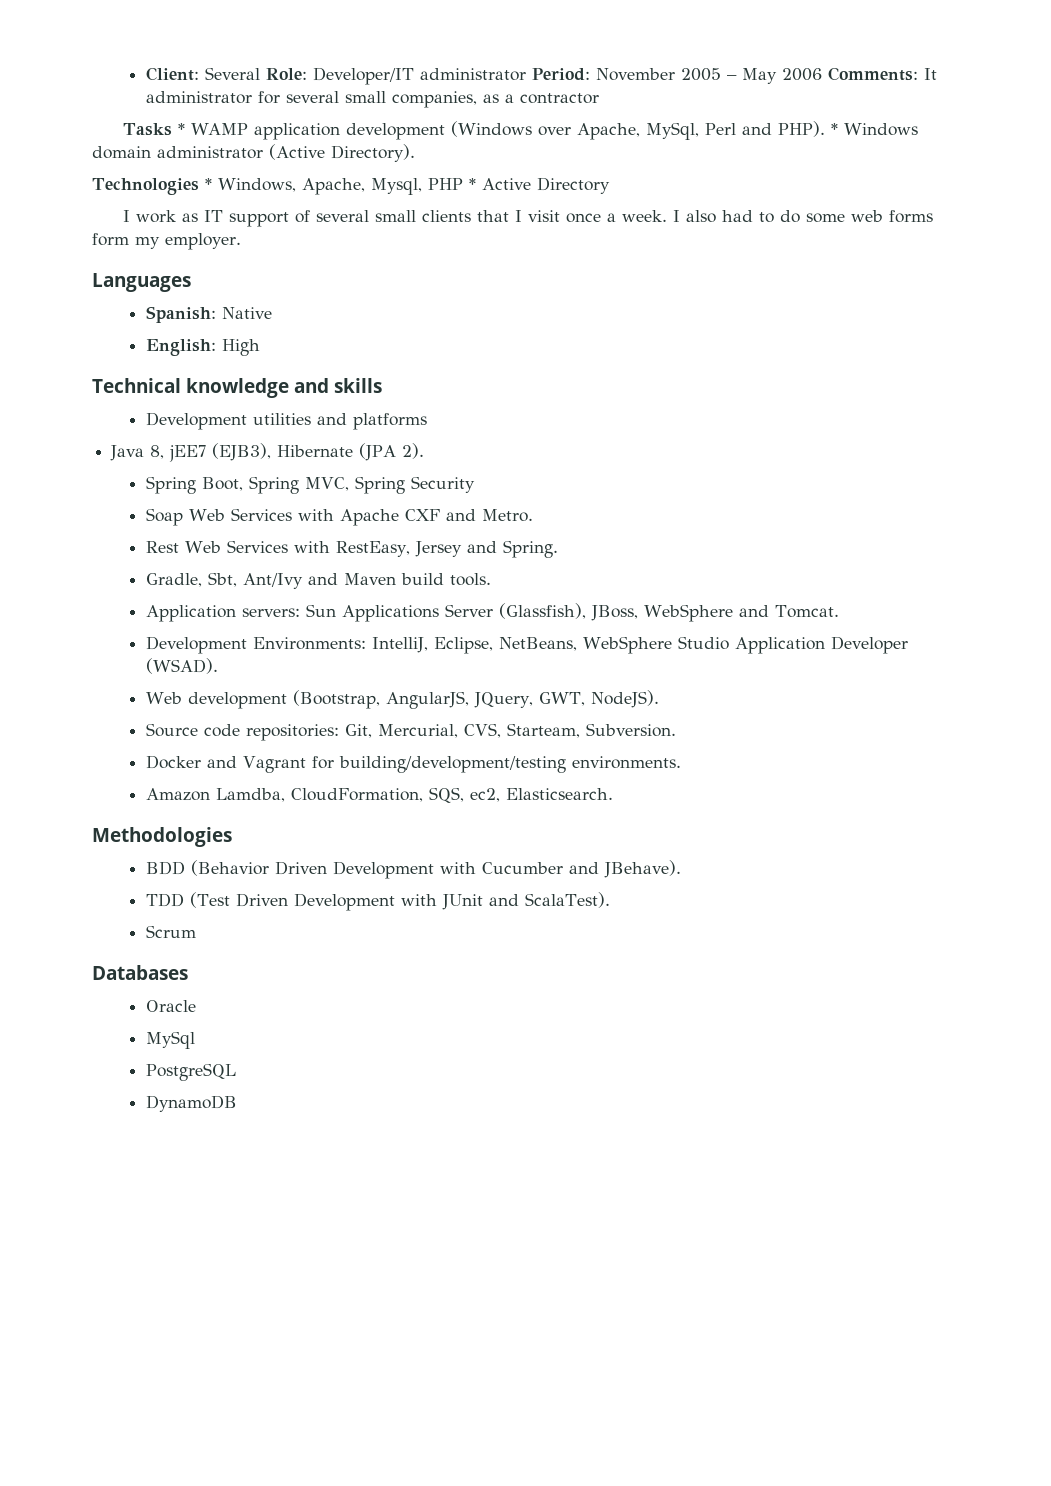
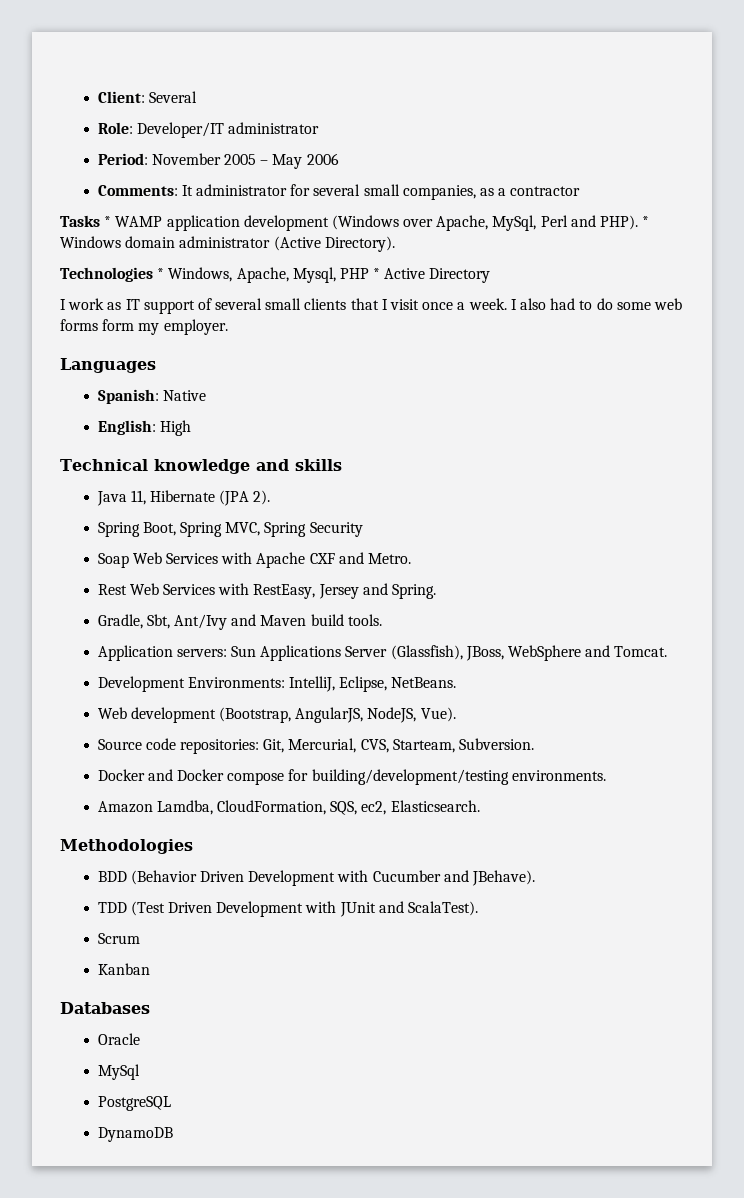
(261, 73) none -> (197, 97) //
(527, 74) none -> (319, 128) //
(823, 74) none -> (339, 159) //
[146,412,428,430] [110,443,272,462] Development utilities and platforms // Java 8, jEE7 (EJB3), -> [96,490,146,506] Java 11,
[499,636,909,654] [146,658,219,674] NetBeans, WebSphere Studio Application Developer (WSAD). -> [391,677,457,688] NetBeans.
[474,690,659,708] JQuery, GWT, NodeJS). -> [367,707,456,723] NodeJS, Vue).
[243,756,307,773] Vagrant -> [176,769,285,785] Docker compose
(197, 931) none -> [97,963,150,975] // Kanban

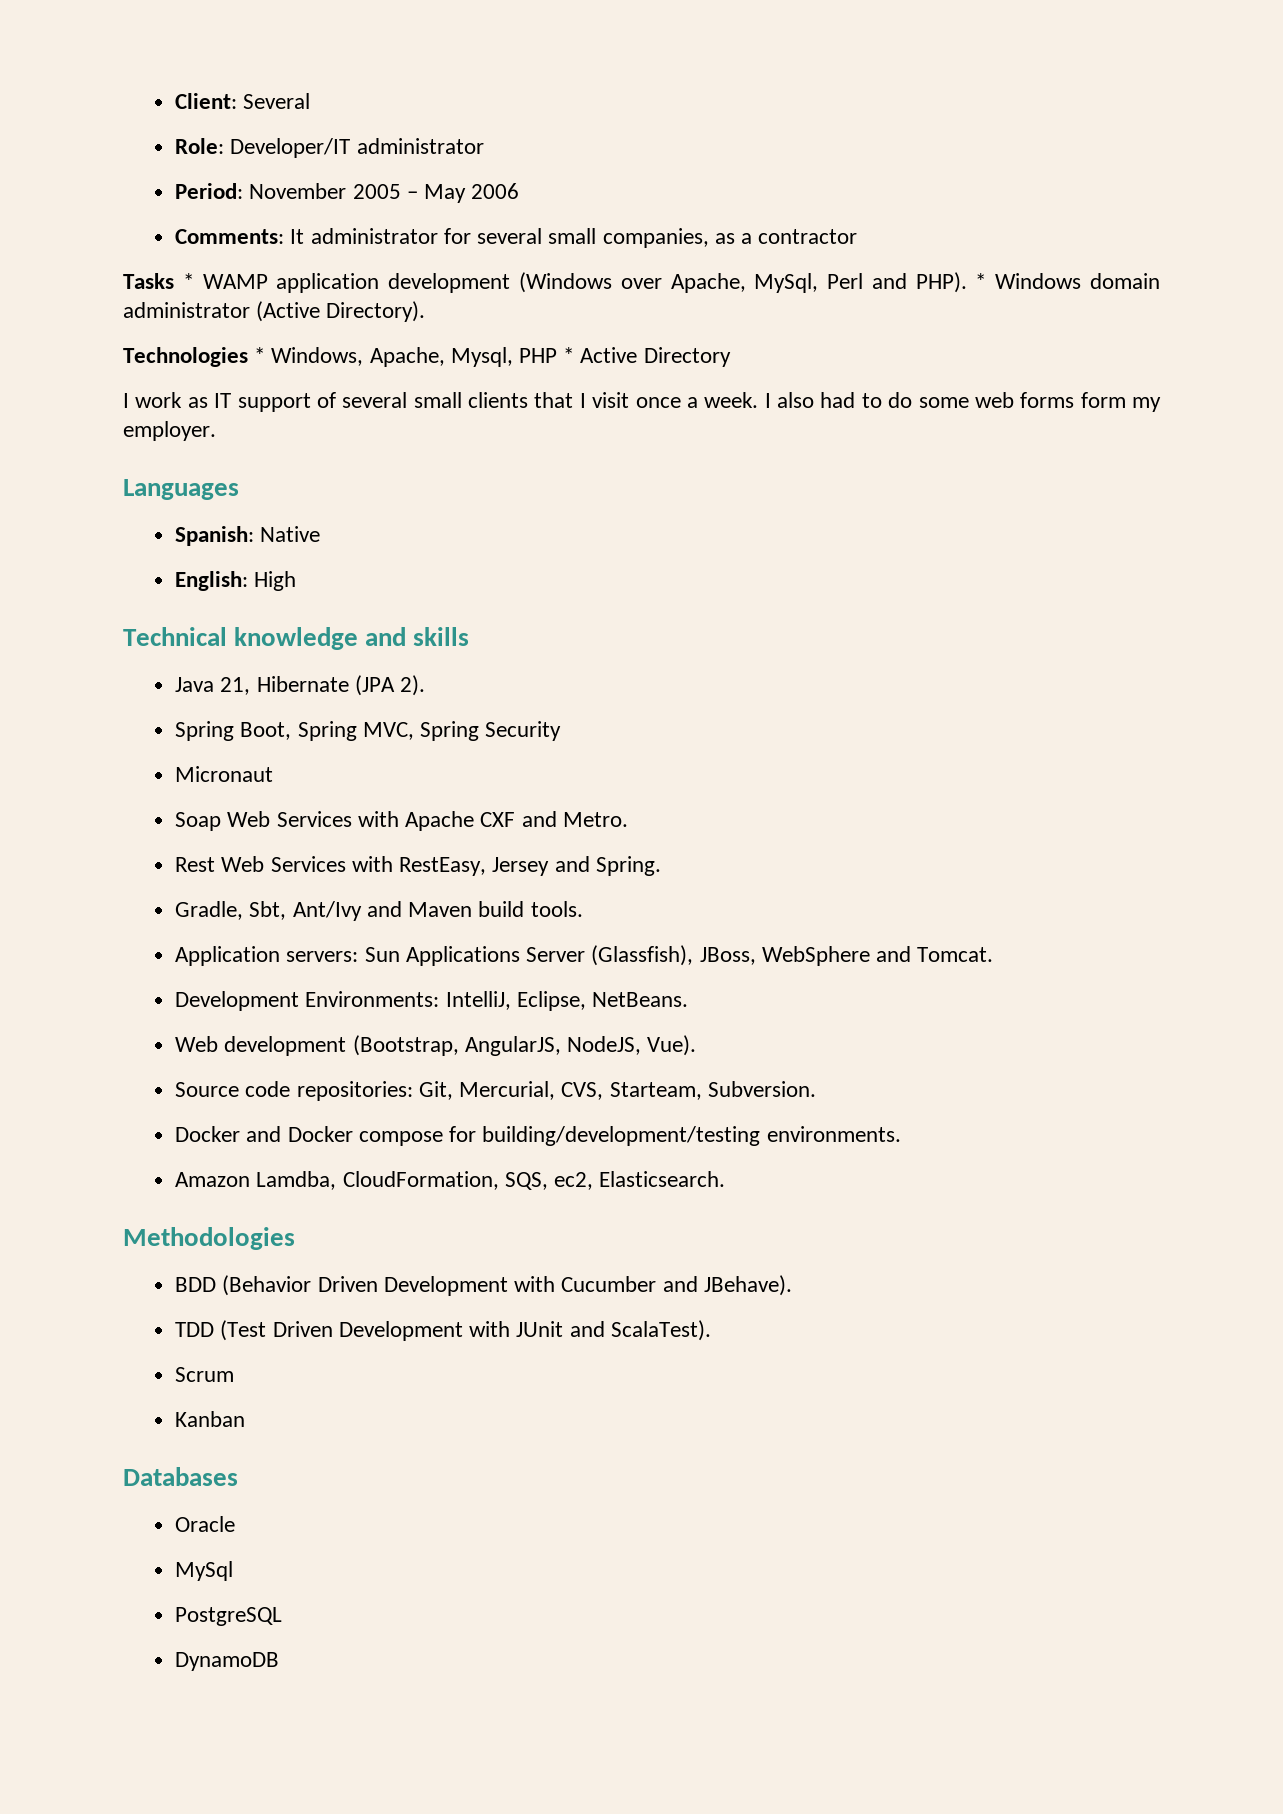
[130,490,146,505] 11, -> [220,677,251,695] 21,
(363, 529) none -> [175,766,274,782] // Micronaut

